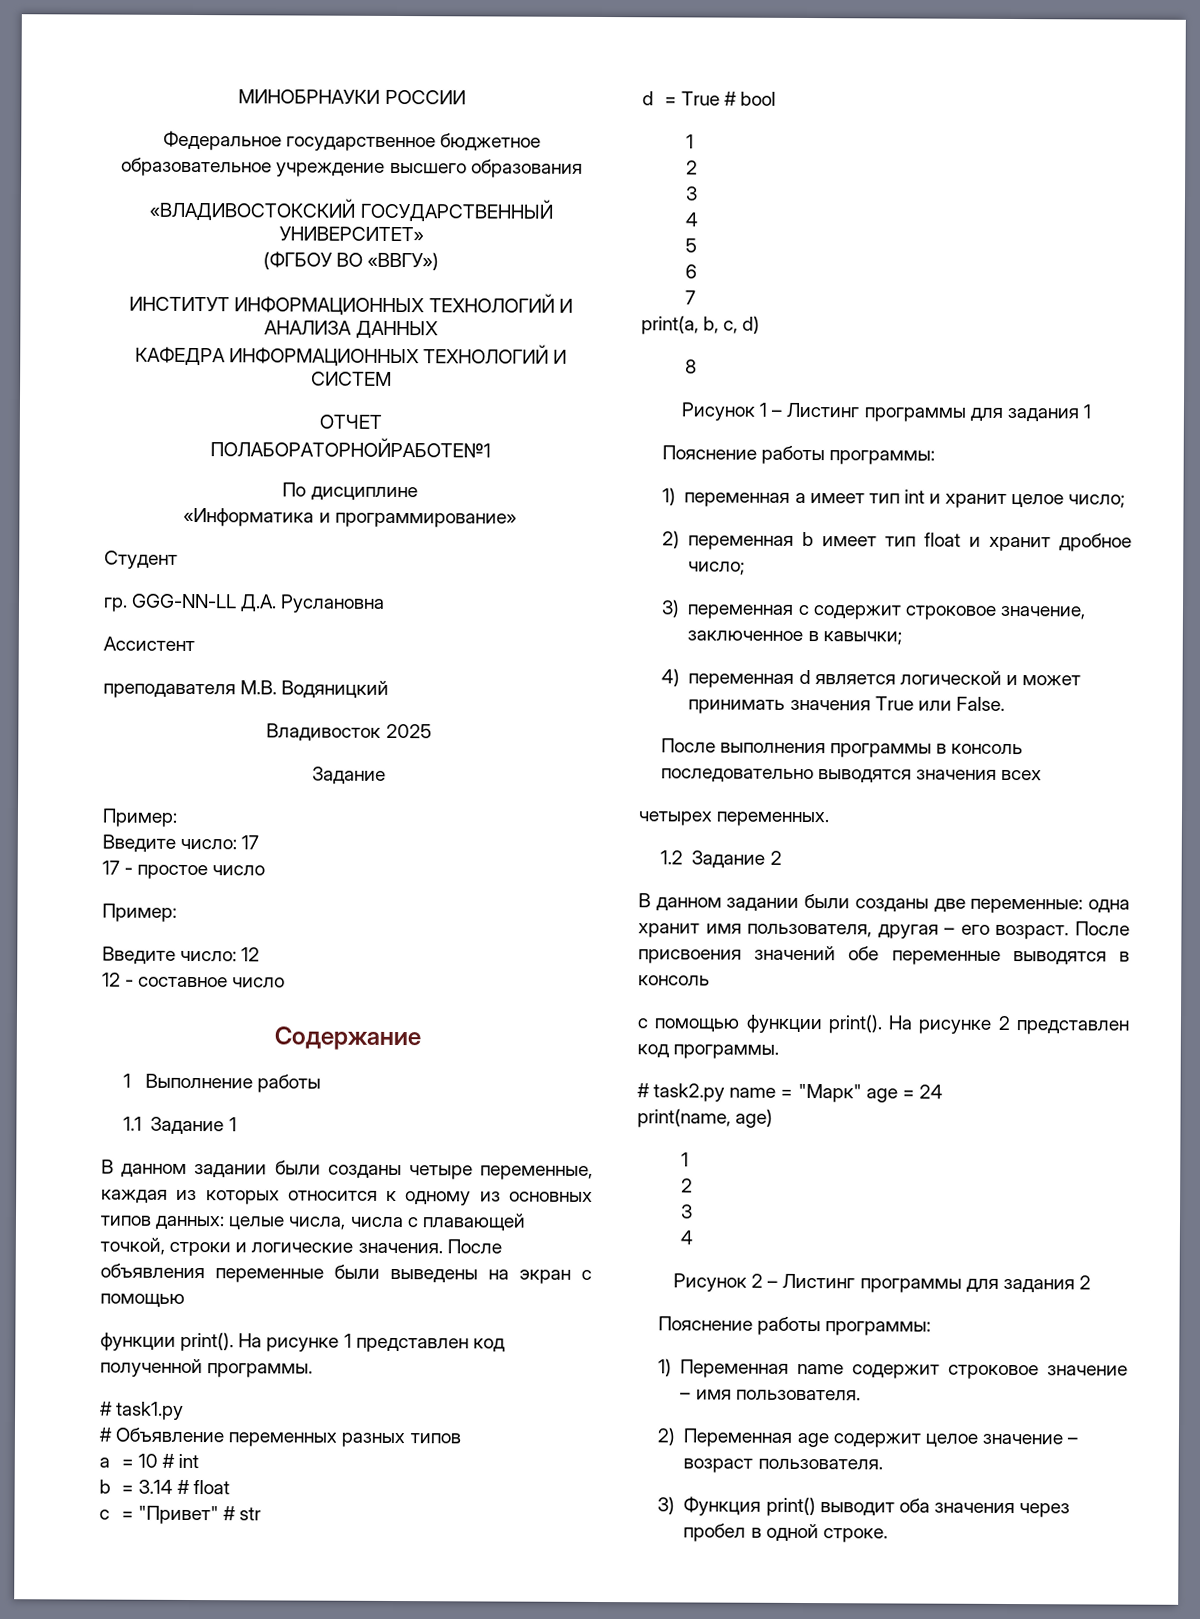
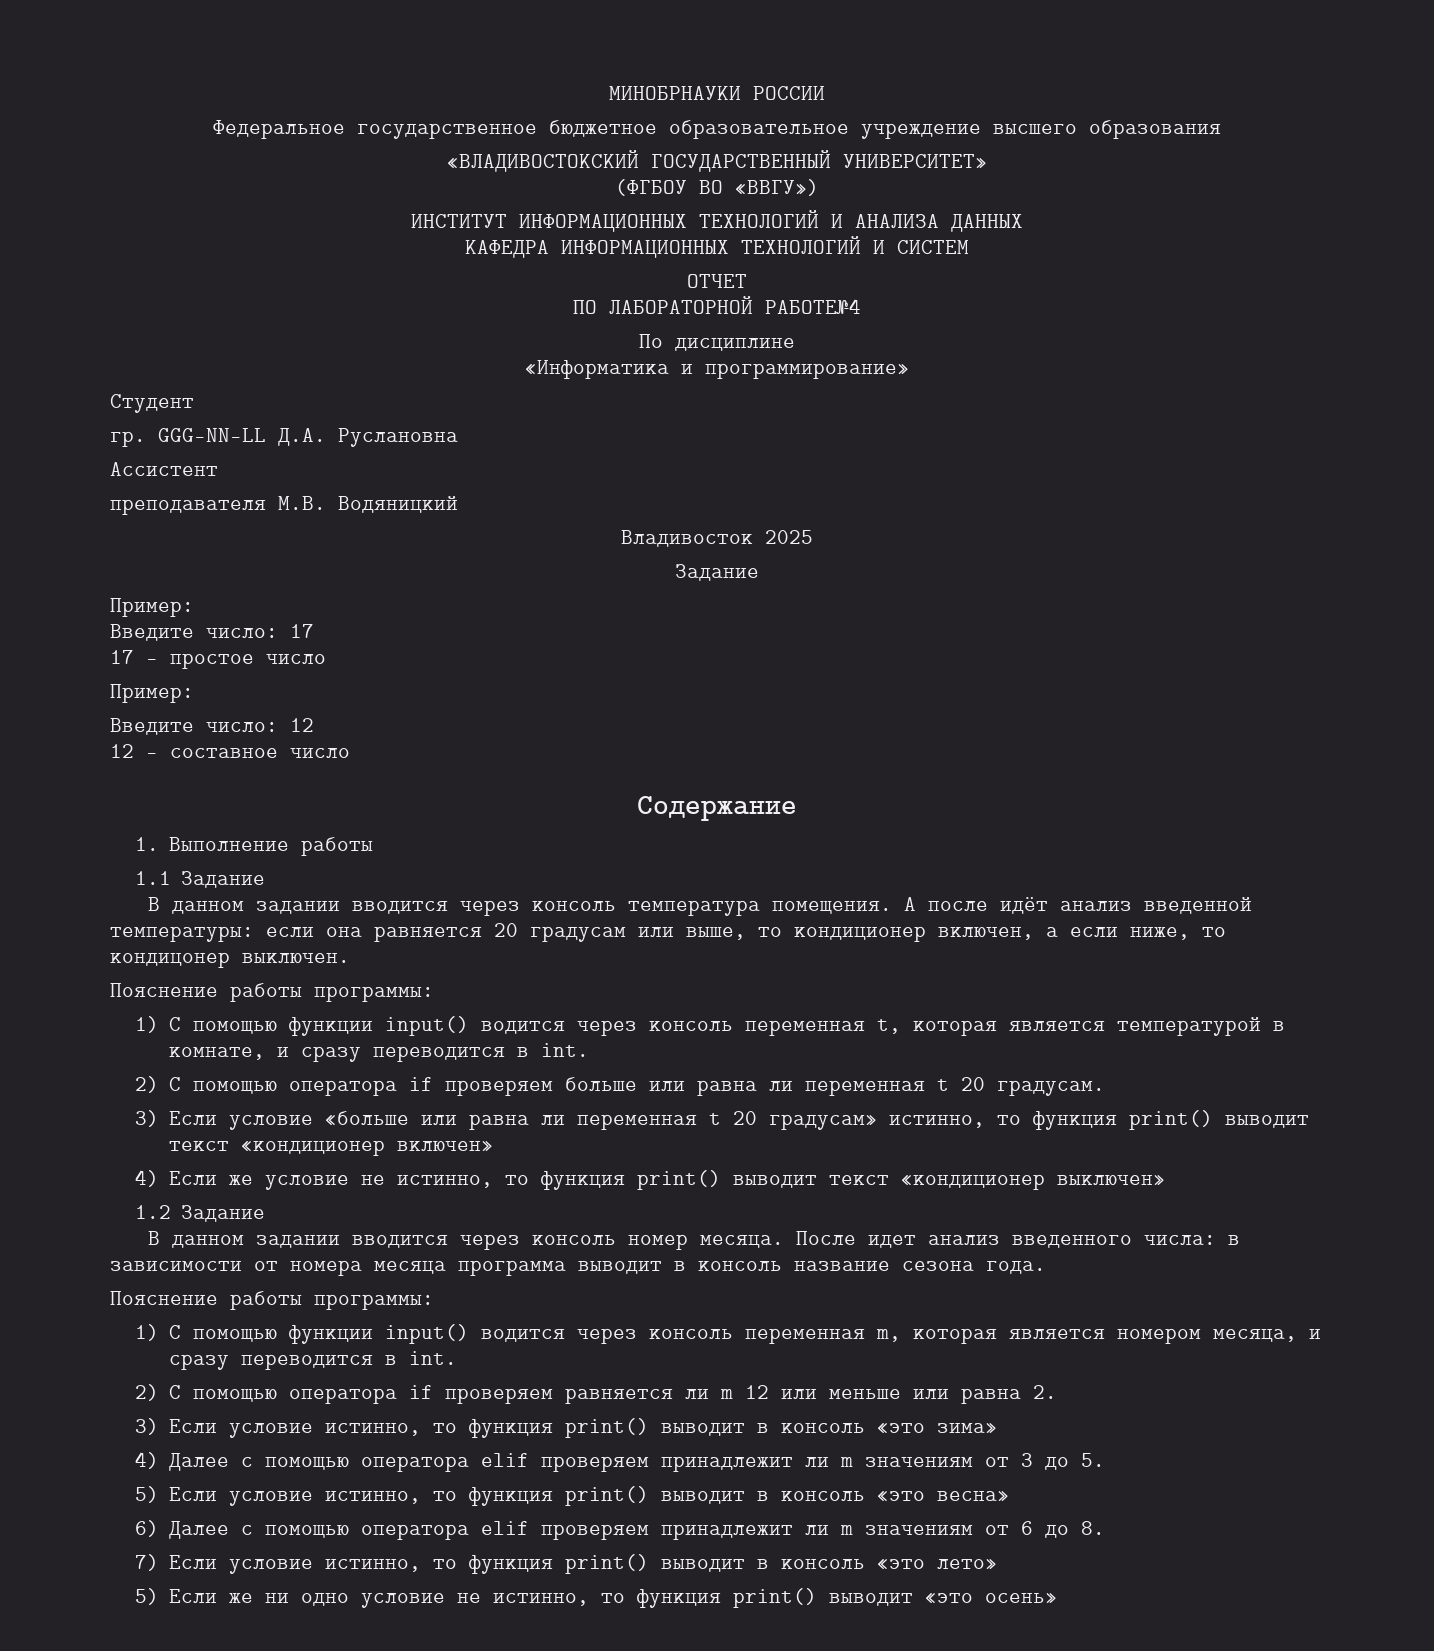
[209,437,491,458] ПОЛАБОРАТОРНОЙРАБОТЕ№1 -> [573,296,861,314] ПО ЛАБОРАТОРНОЙ РАБОТЕ№4
[122,1073,131,1088] 1 -> [134,837,159,851] 1.
[228,1117,237,1132] [101,1159,593,1180] [101,1189,593,1206] [100,1213,526,1231] [100,1237,502,1257] [100,1263,592,1284] [100,1293,185,1307] [100,1331,506,1353] [100,1358,314,1378] [100,1401,185,1420] [99,1427,461,1448] [99,1453,200,1469] [99,1479,231,1495] [99,1505,262,1525] [642,91,777,106] [685,134,694,149] [685,160,698,175] [684,186,698,201] [684,212,698,227] [684,238,697,253] [684,264,697,279] [684,290,696,305] [641,315,761,335] [684,359,697,374] [681,402,1091,422] [661,445,936,465] [661,487,1126,508] [661,530,1132,552] [688,561,746,575] [660,599,1085,620] [687,630,902,645] [660,668,1082,688] [688,696,1005,714] [660,738,1024,758] [660,768,1043,783] [638,811,830,827] 1 // В данном задании были созданы четыре переменные, каждая из которых относится к одному из основных типов данных: целые числа, числа с плавающей точкой, строки и логические значения. После объявления переменные были выведены на экран с помощью // функции print(). На рисунке 1 представлен код полученной программы. // # task1.py // # Объявление переменных разных типов // a = 10 # int // b = 3.14 # float // c = "Привет" # str // d = True # bool // 1 // 2 // 3 // 4 // 5 // 6 // 7 // print(a, b, c, d) // 8 // Рисунок 1 – Листинг программы для задания 1 // Пояснение работы программы: // 1) переменная a имеет тип int и хранит целое число; // 2) переменная b имеет тип float и хранит дробное число; // 3) переменная c содержит строковое значение, заключенное в кавычки; // 4) переменная d является логической и может принимать значения True или False. // После выполнения программы в консоль последовательно выводятся значения всех // четырех переменных. -> [147,897,1252,916] [110,923,1226,942] [110,952,350,968] [110,983,434,1002] [134,1016,1286,1036] [169,1043,590,1062] [134,1076,1106,1096] [134,1110,1310,1130] [169,1140,494,1156] [134,1170,1166,1190] // В данном задании вводится через консоль температура помещения. А после идёт анализ введенной температуры: если она равняется 20 градусам или выше, то кондиционер включен, а если ниже, то кондицонер выключен. // Пояснение работы программы: // 1) С помощью функции input() водится через консоль переменная t, которая является температурой в комнате, и сразу переводится в int. // 2) С помощью оператора if проверяем больше или равна ли переменная t 20 градусам. // 3) Если условие «больше или равна ли переменная t 20 градусам» истинно, то функция print() выводит текст «кондиционер включен» // 4) Если же условие не истинно, то функция print() выводит текст «кондиционер выключен»
[769,850,782,865] [638,893,1130,914] [638,921,1130,940] [638,945,1130,965] [638,975,710,986] [637,1014,1129,1035] [637,1044,780,1059] [637,1083,943,1103] [637,1108,774,1128] [680,1152,689,1167] [680,1178,693,1193] [680,1204,693,1219] [679,1230,693,1245] [673,1273,1091,1293] [657,1316,932,1336] [657,1358,1128,1380] [680,1389,861,1401] [656,1427,1079,1448] [683,1458,883,1473] [656,1496,1071,1518] [683,1523,888,1543] 2 // В данном задании были созданы две переменные: одна хранит имя пользователя, другая – его возраст. После присвоения значений обе переменные выводятся в консоль // с помощью функции print(). На рисунке 2 представлен код программы. // # task2.py name = "Марк" age = 24 // print(name, age) // 1 // 2 // 3 // 4 // Рисунок 2 – Листинг программы для задания 2 // Пояснение работы программы: // 1) Переменная name содержит строковое значение – имя пользователя. // 2) Переменная age содержит целое значение – возраст пользователя. // 3) Функция print() выводит оба значения через пробел в одной строке. -> [147,1231,1240,1250] [110,1260,1046,1276] [110,1291,434,1310] [134,1324,1322,1344] [169,1351,458,1370] [134,1384,1058,1404] [134,1418,998,1438] [134,1452,1106,1472] [134,1486,1010,1506] [134,1520,1106,1540] [134,1554,998,1574] [134,1588,1058,1608] // В данном задании вводится через консоль номер месяца. После идет анализ введенного числа: в зависимости от номера месяца программа выводит в консоль название сезона года. // Пояснение работы программы: // 1) С помощью функции input() водится через консоль переменная m, которая является номером месяца, и сразу переводится в int. // 2) С помощью оператора if проверяем равняется ли m 12 или меньше или равна 2. // 3) Если условие истинно, то функция print() выводит в консоль «это зима» // 4) Далее с помощью оператора elif проверяем принадлежит ли m значениям от 3 до 5. // 5) Если условие истинно, то функция print() выводит в консоль «это весна» // 6) Далее с помощью оператора elif проверяем принадлежит ли m значениям от 6 до 8. // 7) Если условие истинно, то функция print() выводит в консоль «это лето» // 5) Если же ни одно условие не истинно, то функция print() выводит «это осень»

